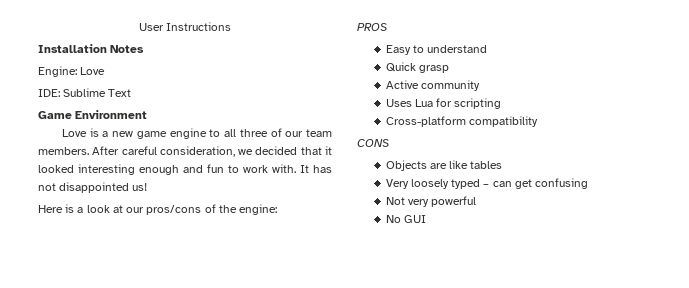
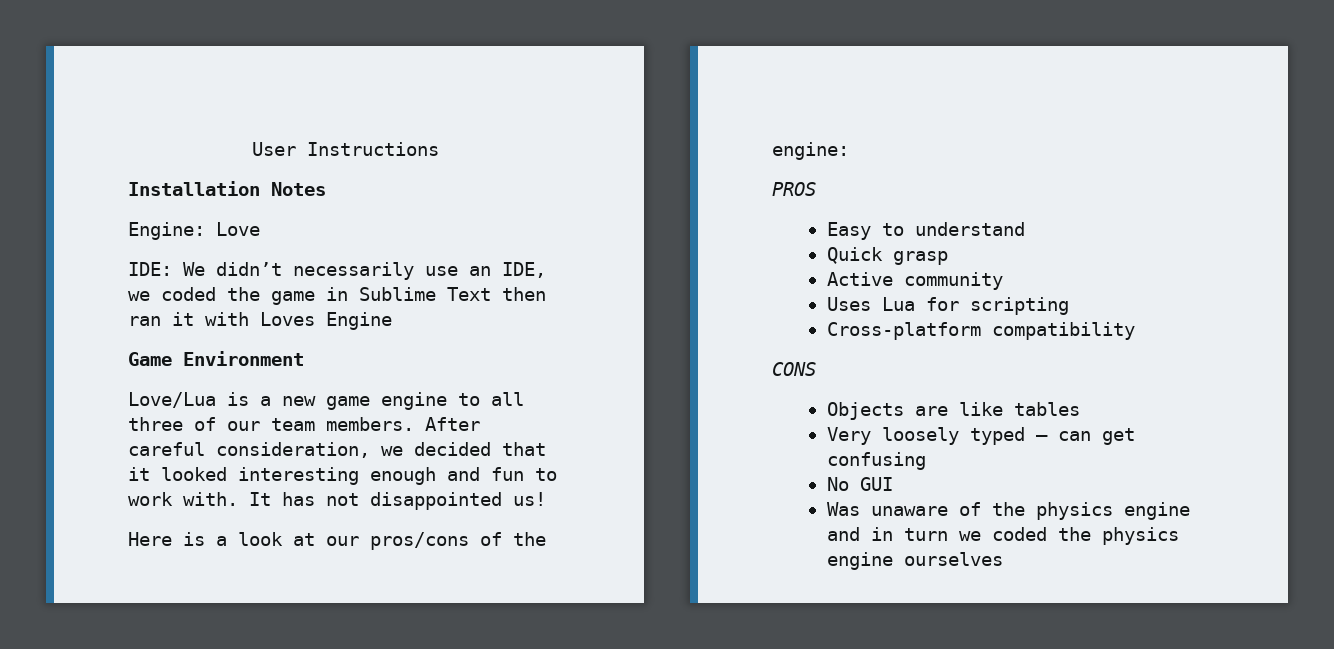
[63,88,132,97] Sublime Text -> [183,262,546,280] [128,287,546,305] [128,312,392,330] We didn’t necessarily use an IDE, we coded the game in Sublime Text then ran it with Loves Engine
[61,129,87,137] Love -> [128,392,216,408] Love/Lua
[385,196,477,207] // Not very powerful -> (926, 461) none
(426, 219) none -> [826,502,1190,520] [826,527,1179,545] [826,552,1003,570] // Was unaware of the physics engine and in turn we coded the physics engine ourselves

